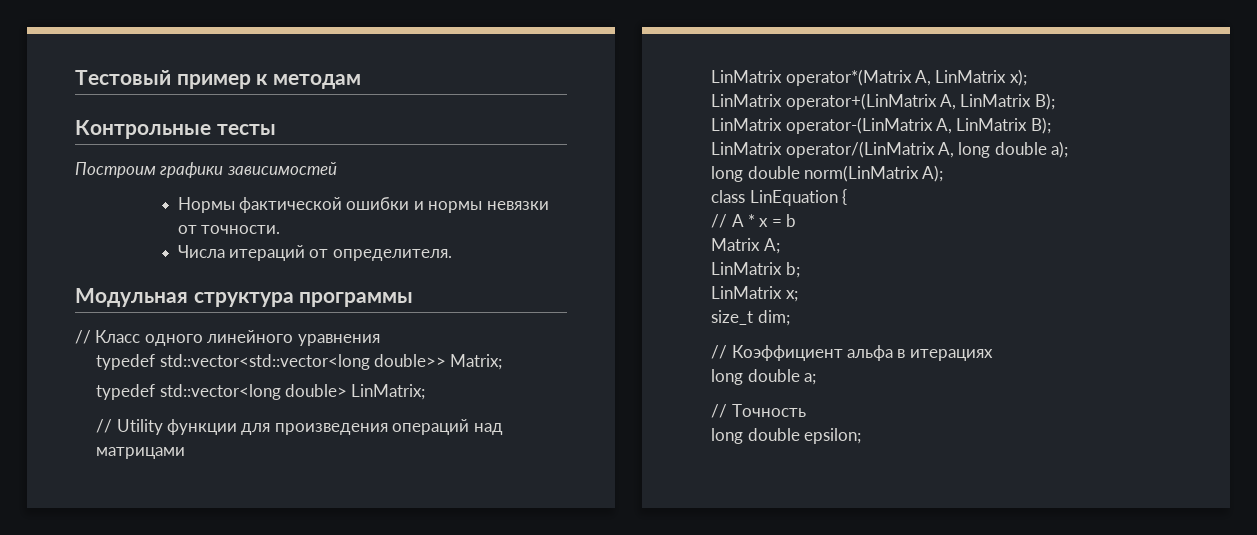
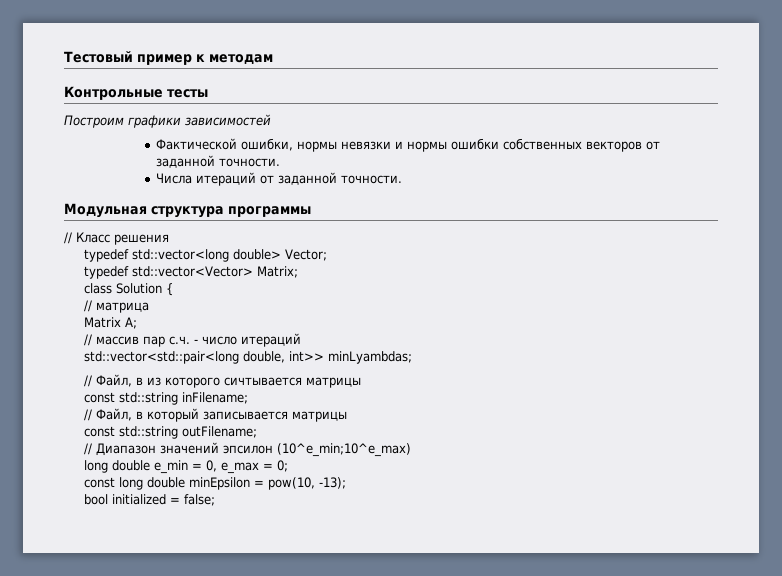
[177,197,549,213] [177,225,197,234] Нормы фактической ошибки и нормы невязки от -> [155,138,660,152] [155,155,215,168] Фактической ошибки, нормы невязки и нормы ошибки собственных векторов от заданной
[332,249,452,261] определителя. -> [277,172,402,185] заданной точности.
[144,330,380,346] [96,354,503,370] [96,384,426,400] [96,419,503,435] [96,447,186,459] [711,69,1027,86] [711,93,1055,110] [711,117,1051,134] [711,141,1069,158] [711,165,944,182] одного линейного уравнения // typedef std::vector<std::vector<long double>> Matrix; // typedef std::vector<long double> LinMatrix; // // Utility функции для произведения операций над матрицами // LinMatrix operator*(Matrix A, LinMatrix x); // LinMatrix operator+(LinMatrix A, LinMatrix B); // LinMatrix operator-(LinMatrix A, LinMatrix B); // LinMatrix operator/(LinMatrix A, long double a); // long double norm(LinMatrix A); -> [114,234,169,245] [83,249,327,262] [83,266,298,279] решения // typedef std::vector<long double> Vector; // typedef std::vector<Vector> Matrix;
[749,190,838,206] LinEquation -> [115,283,162,294] Solution
[731,214,797,227] [711,238,780,254] [711,262,800,278] [711,286,798,302] [711,310,790,326] [711,345,993,361] [711,369,817,385] [711,404,806,418] [711,428,862,444] A * x = b // Matrix A; // LinMatrix b; // LinMatrix x; // size_t dim; // // Коэффициент альфа в итерациях // long double a; // // Точность // long double epsilon; -> [95,302,149,313] [83,317,137,329] [83,333,301,347] [83,351,412,364] [83,374,361,388] [83,392,248,405] [83,408,347,422] [83,426,257,439] [83,442,411,457] [83,460,288,474] [83,477,346,490] [83,494,215,506] матрица // Matrix A; // // массив пар с.ч. - число итераций // std::vector<std::pair<long double, int>> minLyambdas; // // Файл, в из которого сичтывается матрицы // const std::string inFilename; // // Файл, в который записывается матрицы // const std::string outFilename; // // Диапазон значений эпсилон (10^e_min;10^e_max) // long double e_min = 0, e_max = 0; // const long double minEpsilon = pow(10, -13); // bool initialized = false;

